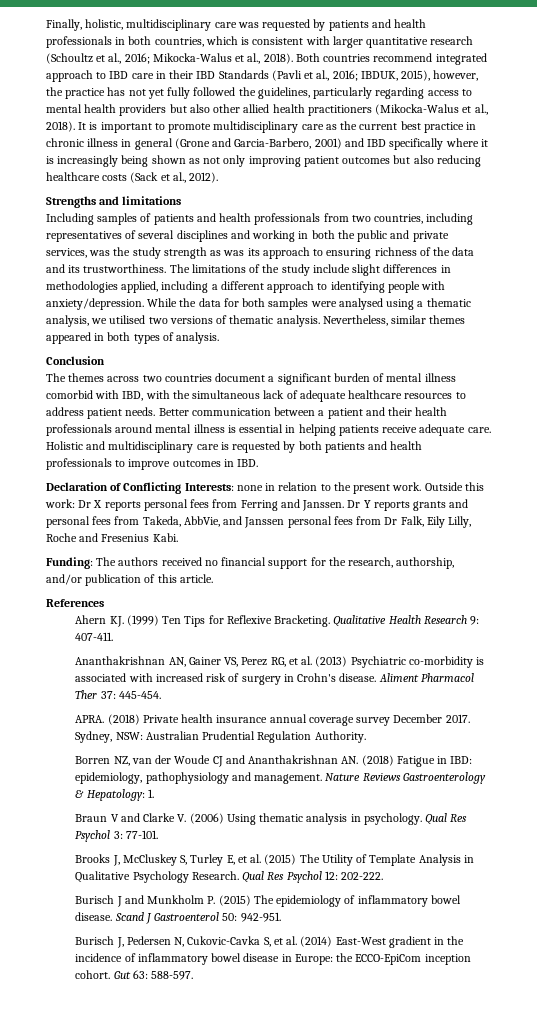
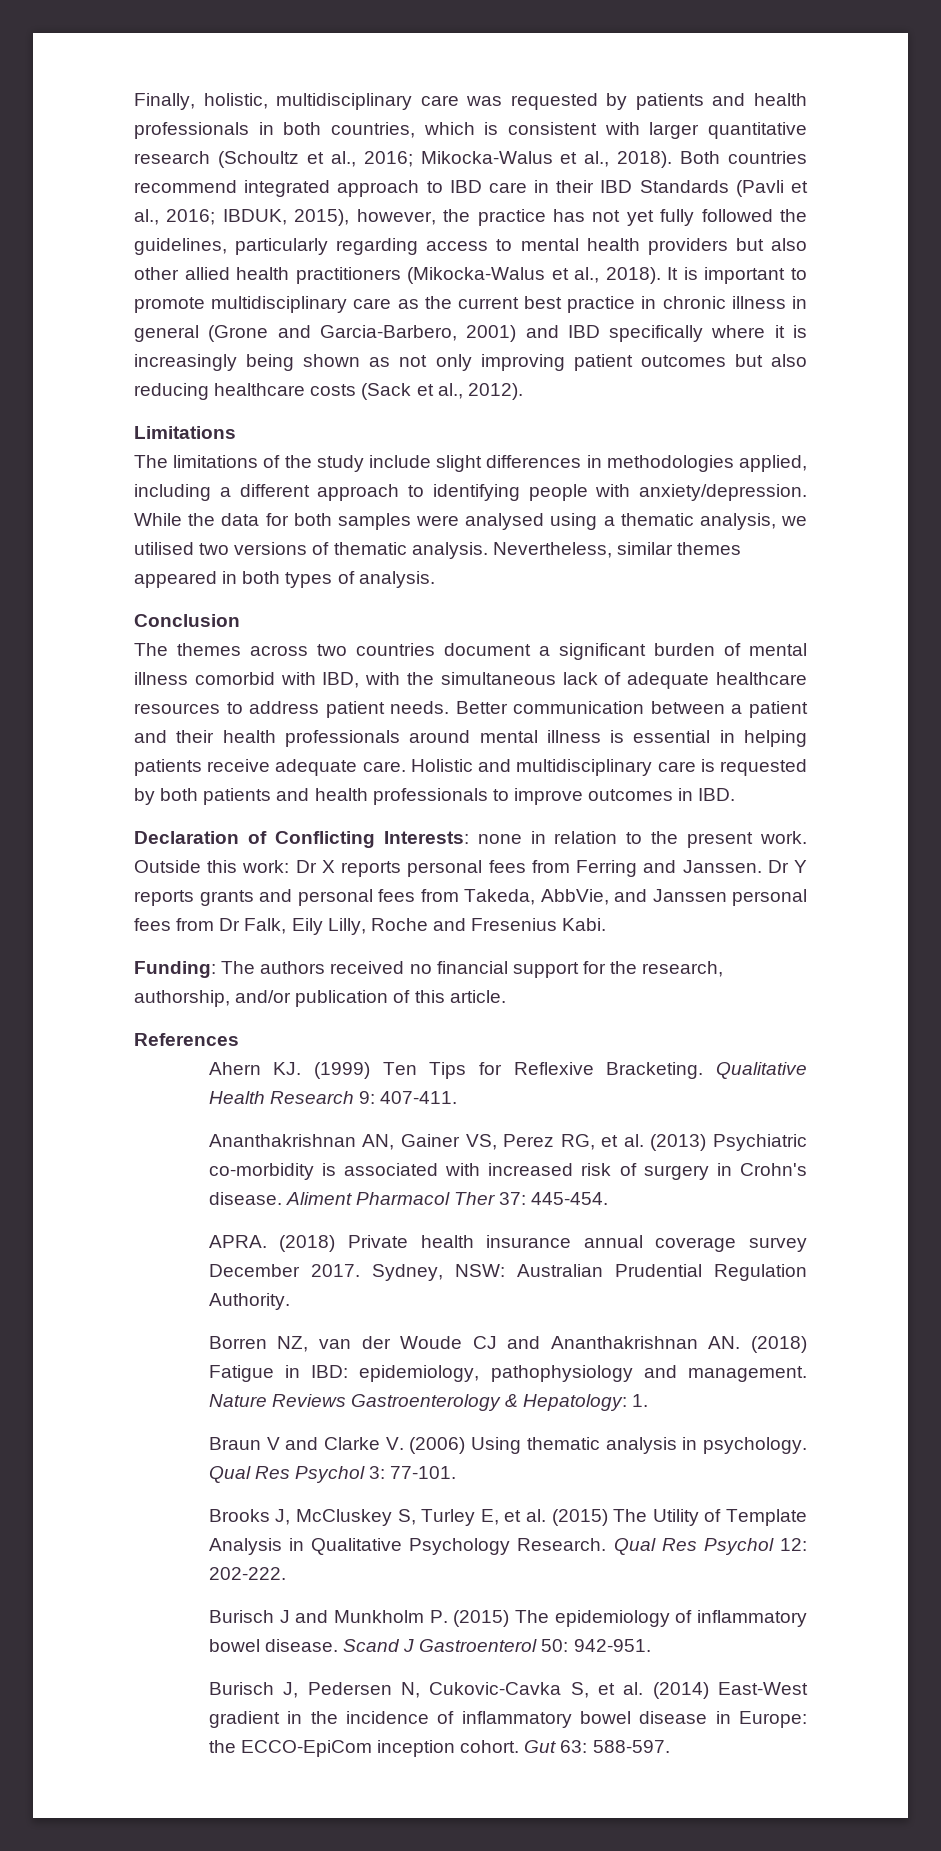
[46,196,182,208] [46,213,474,225] [46,230,449,242] [46,247,475,259] [46,264,167,273] Strengths and limitations // Including samples of patients and health professionals from two countries, including representatives of several disciplines and working in both the public and private services, was the study strength as was its approach to ensuring richness of the data and its trustworthiness. -> [134,426,236,439] Limitations //

